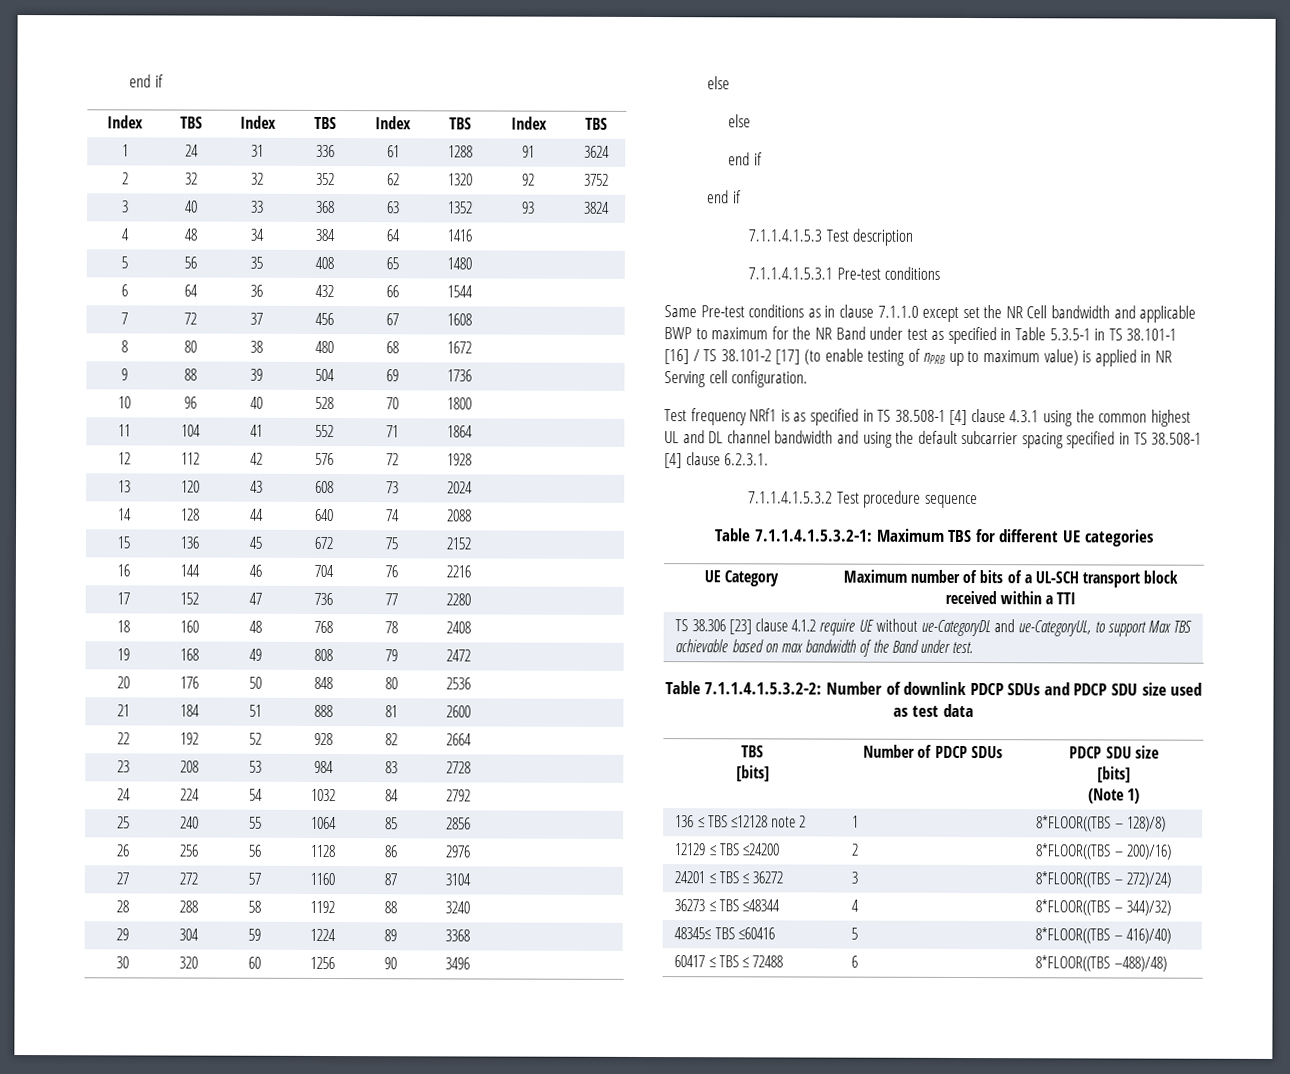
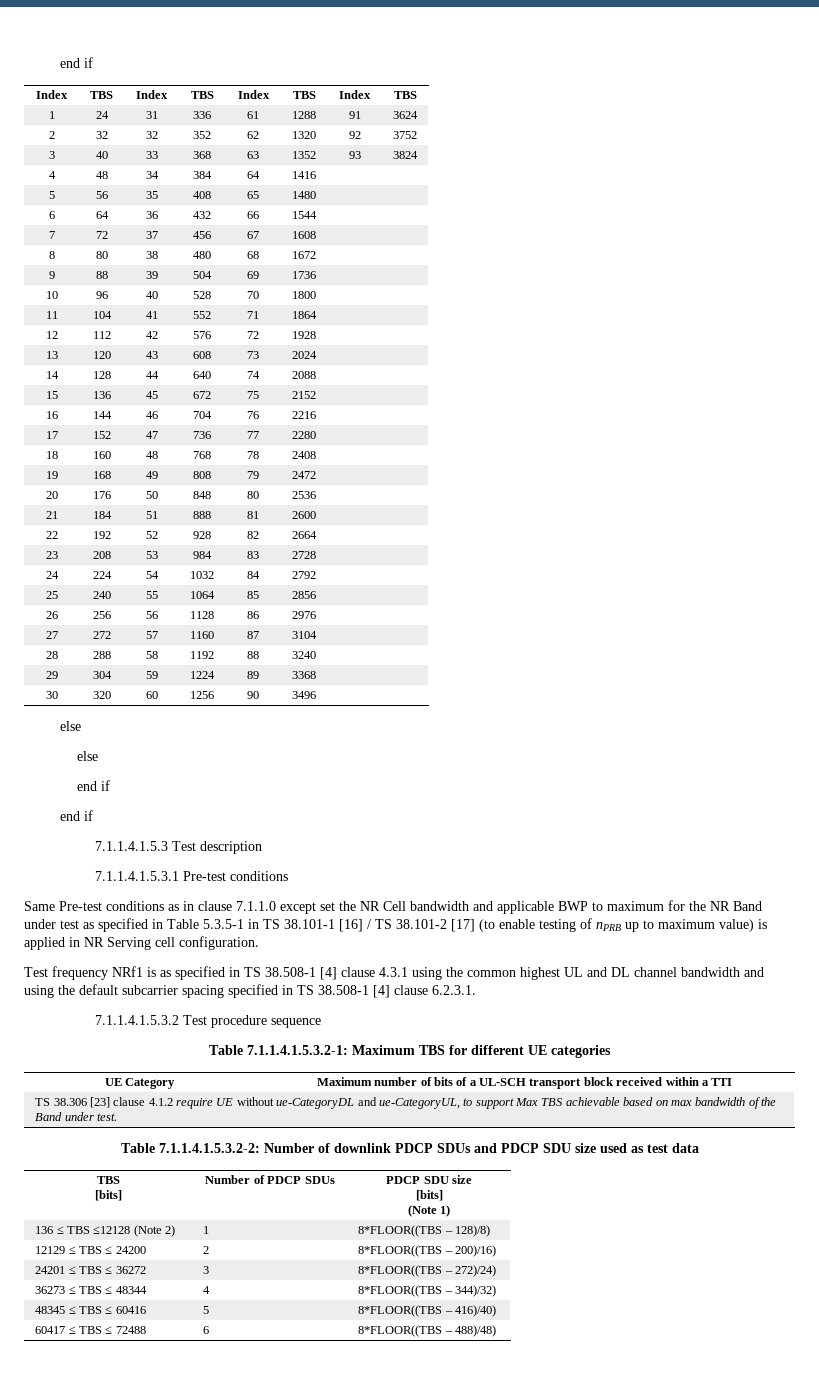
[771,815,807,828] note 2 -> [133,1225,175,1237] (Note 2)
[743,843,781,856] ≤24200 -> [105,1246,146,1254] ≤ 24200
[742,899,781,912] ≤48344 -> [105,1286,147,1294] ≤ 48344
[674,927,775,940] 48345≤ TBS ≤60416 -> [35,1306,146,1314] 48345 ≤ TBS ≤ 60416
[1113,956,1167,972] –488)/48) -> [444,1325,496,1337] – 488)/48)

